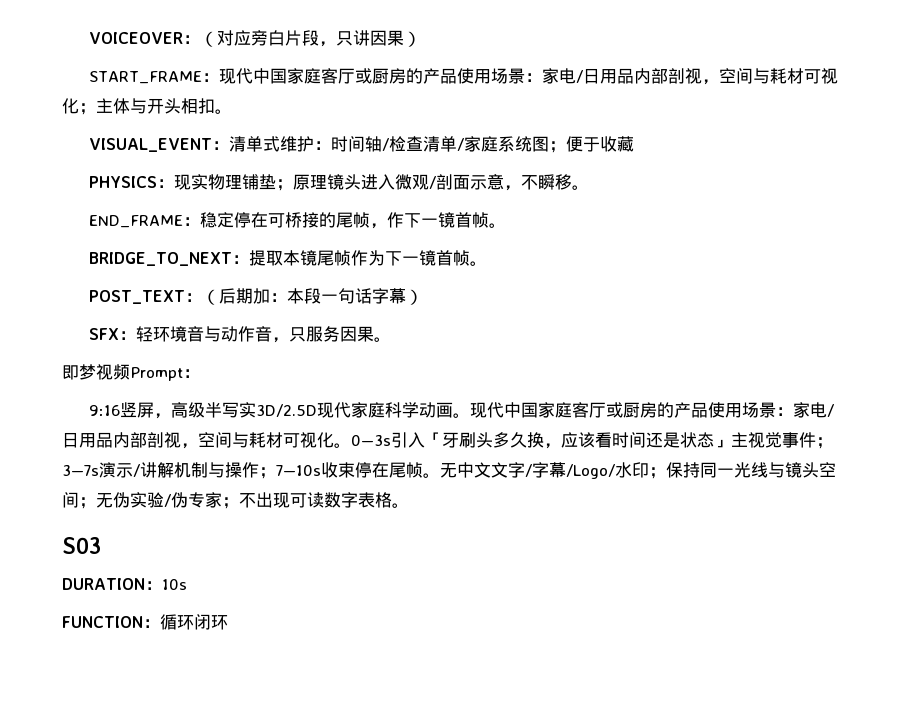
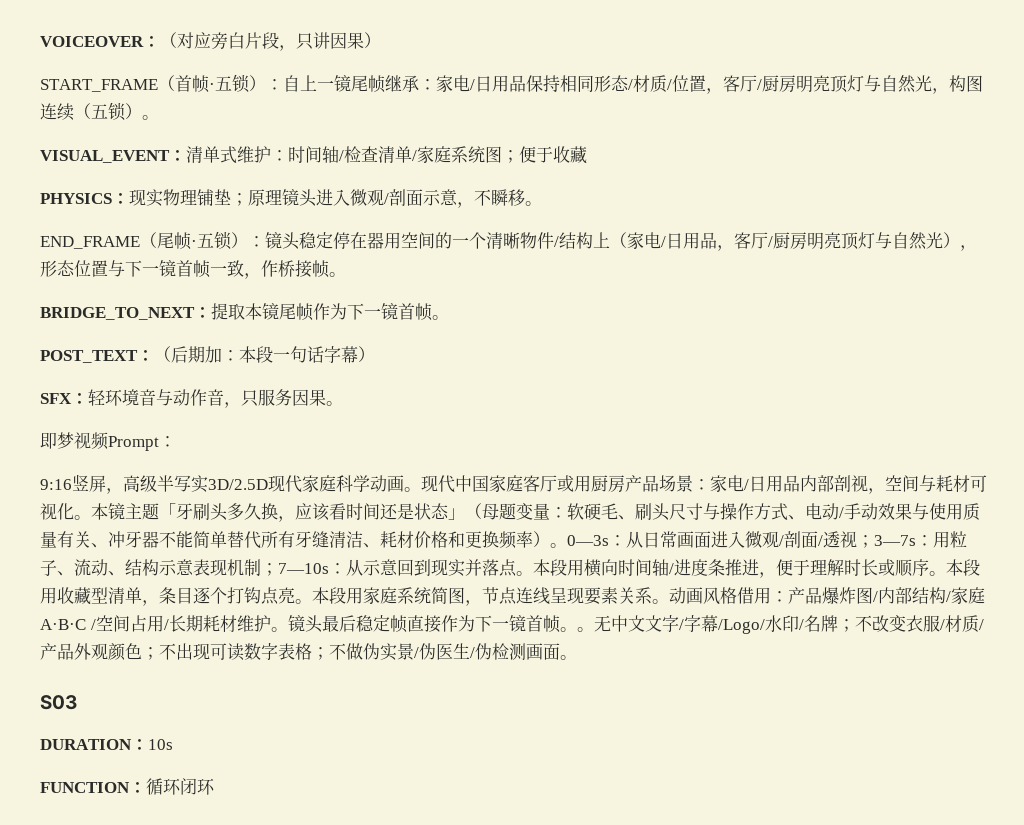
[202,68,839,85] [62,98,215,115] ：现代中国家庭客厅或厨房的产品使用场景：家电/日用品内部剖视，空间与耗材可视化；主体与开头相扣 -> [158,74,983,94] [40,102,142,121] （首帧·五锁）：自上一镜尾帧继承：家电/日用品保持相同形态/材质/位置，客厅/厨房明亮顶灯与自然光，构图连续（五锁）
[183,212,473,229] ：稳定停在可桥接的尾帧，作下一镜首 -> [140,231,977,251] [40,259,312,279] （尾帧·五锁）：镜头稳定停在器用空间的一个清晰物件/结构上（家电/日用品，客厅/厨房明亮顶灯与自然光），形态位置与下一镜首帧一致，作桥接
[623,402,743,418] 厨房的产品使用 -> [574,475,659,493] 用厨房产品
[351,432,425,448] 0—3s引入 -> [91,502,159,520] 本镜主题
[731,432,833,449] [62,462,423,479] 主视觉事件；3—7s演示/讲解机制与操作；7—10s收束停在尾帧 -> [465,503,980,521] [40,531,967,549] [40,559,980,578] [40,587,985,606] [40,614,577,633] （母题变量：软硬毛、刷头尺寸与操作方式、电动/手动效果与使用质量有关、冲牙器不能简单替代所有牙缝清洁、耗材价格和更换频率）。0—3s：从日常画面进入微观/剖面/透视；3—7s：用粒子、流动、结构示意表现机制；7—10s：从示意回到现实并落点。本段用横向时间轴/进度条推进，便于理解时长或顺序。本段用收藏型清单，条目逐个打钩点亮。本段用家庭系统简图，节点连线呈现要素关系。动画风格借用：产品爆炸图/内部结构/家庭A·B·C /空间占用/长期耗材维护。镜头最后稳定帧直接作为下一镜首帧。
[649,462,836,479] [62,492,222,509] ；保持同一光线与镜头空间；无伪实验/伪专家 -> [798,615,984,633] [40,643,142,661] /名牌；不改变衣服/材质/产品外观颜色
(392, 500) none -> [312,643,560,661] ；不做伪实景/伪医生/伪检测画面

